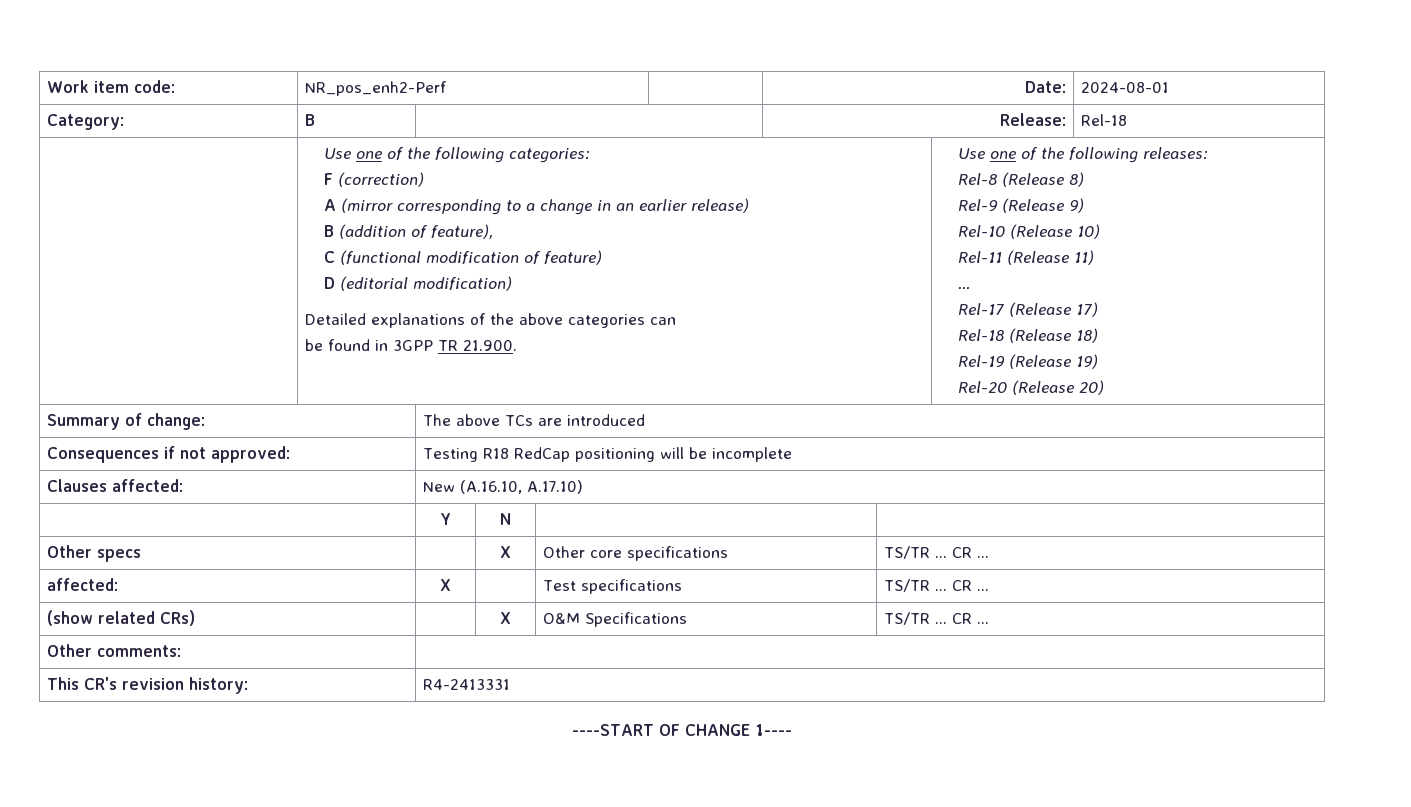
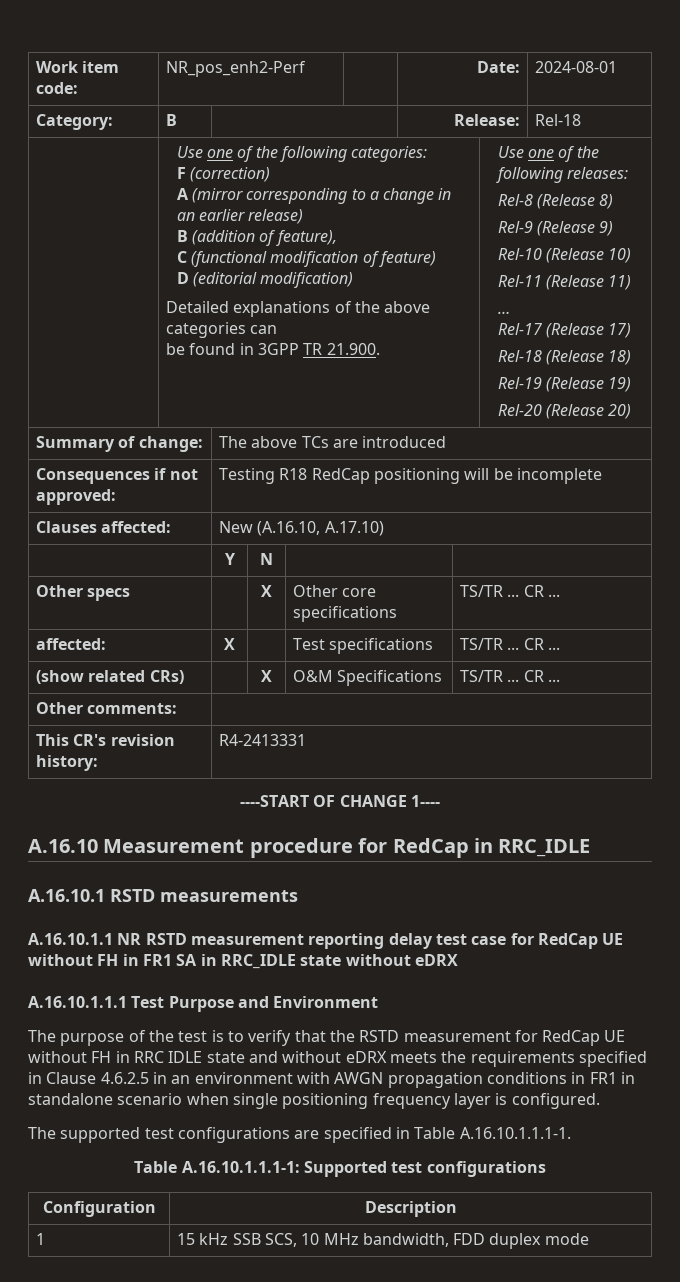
(792, 730) none -> [28,838,591,858] [28,889,298,902] [28,933,624,949] [28,954,458,969] [28,996,379,1012] [28,1030,626,1046] [28,1051,647,1067] [28,1072,635,1088] [28,1093,600,1109] [28,1127,571,1143] [134,1161,546,1177] [42,1201,156,1217] [364,1201,457,1217] [35,1233,45,1245] [176,1233,589,1249] // A.16.10 Measurement procedure for RedCap in RRC_IDLE // A.16.10.1 RSTD measurements // A.16.10.1.1 NR RSTD measurement reporting delay test case for RedCap UE without FH in FR1 SA in RRC_IDLE state without eDRX // A.16.10.1.1.1 Test Purpose and Environment // The purpose of the test is to verify that the RSTD measurement for RedCap UE without FH in RRC IDLE state and without eDRX meets the requirements specified in Clause 4.6.2.5 in an environment with AWGN propagation conditions in FR1 in standalone scenario when single positioning frequency layer is configured. // The supported test configurations are specified in Table A.16.10.1.1.1-1. // Table A.16.10.1.1.1-1: Supported test configurations // Configuration | Description // 1 | 15 kHz SSB SCS, 10 MHz bandwidth, FDD duplex mode

